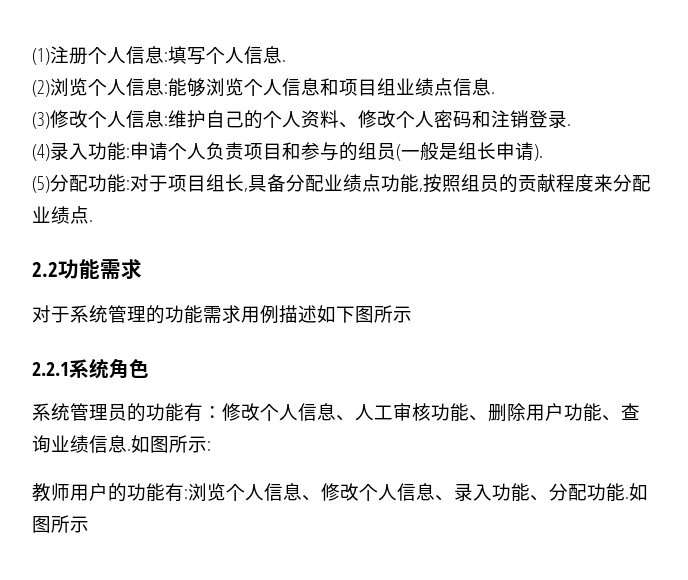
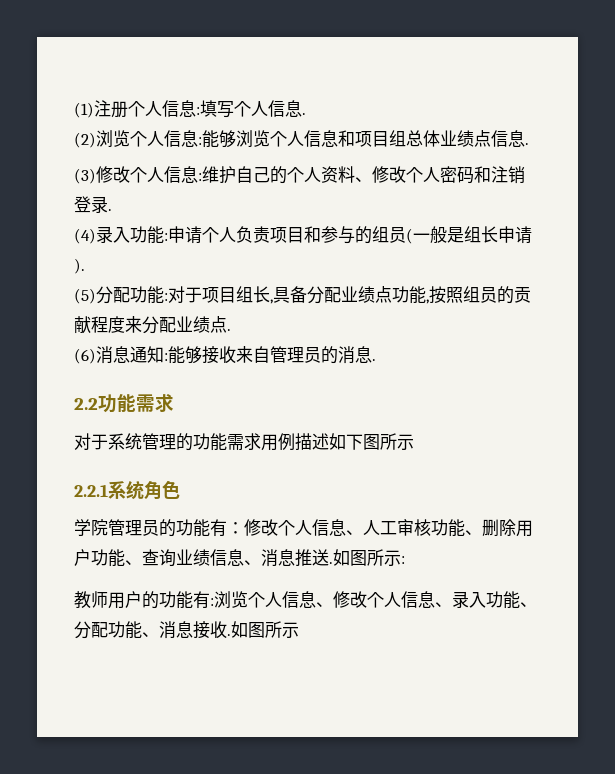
(396, 87) none -> [406,130,440,147] 总体
(93, 221) none -> [74,346,376,364] // (6)消息通知:能够接收来自管理员的消息.
[32,403,70,421] 系统 -> [74,519,108,536] 学院
(127, 444) none -> [244,549,329,567] 、消息推送
(625, 492) none -> [142,621,227,639] 、消息接收

